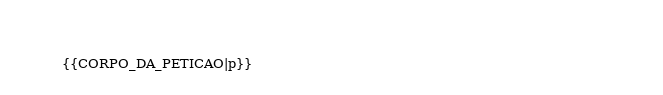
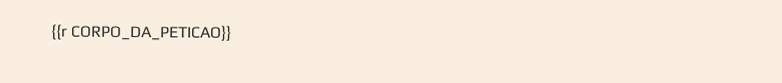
[62,58,252,71] {{CORPO_DA_PETICAO|p}} -> [50,24,233,42] {{r CORPO_DA_PETICAO}}

